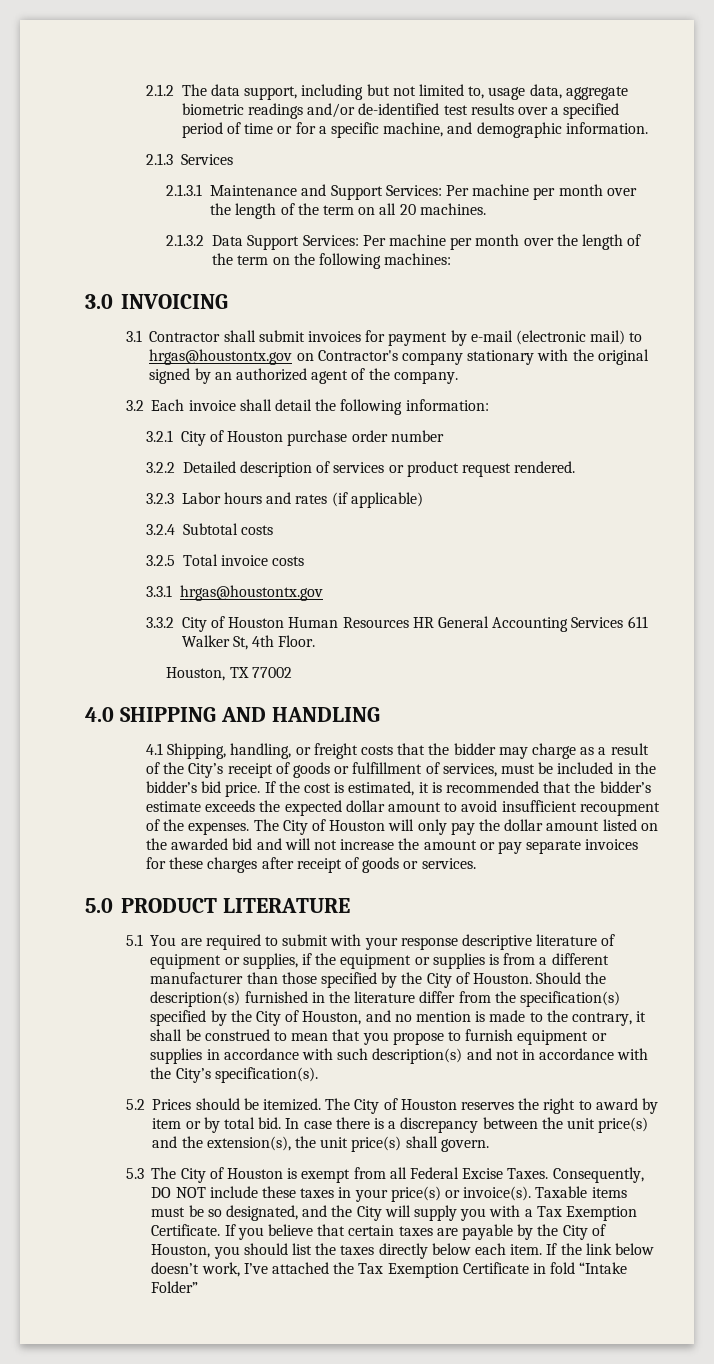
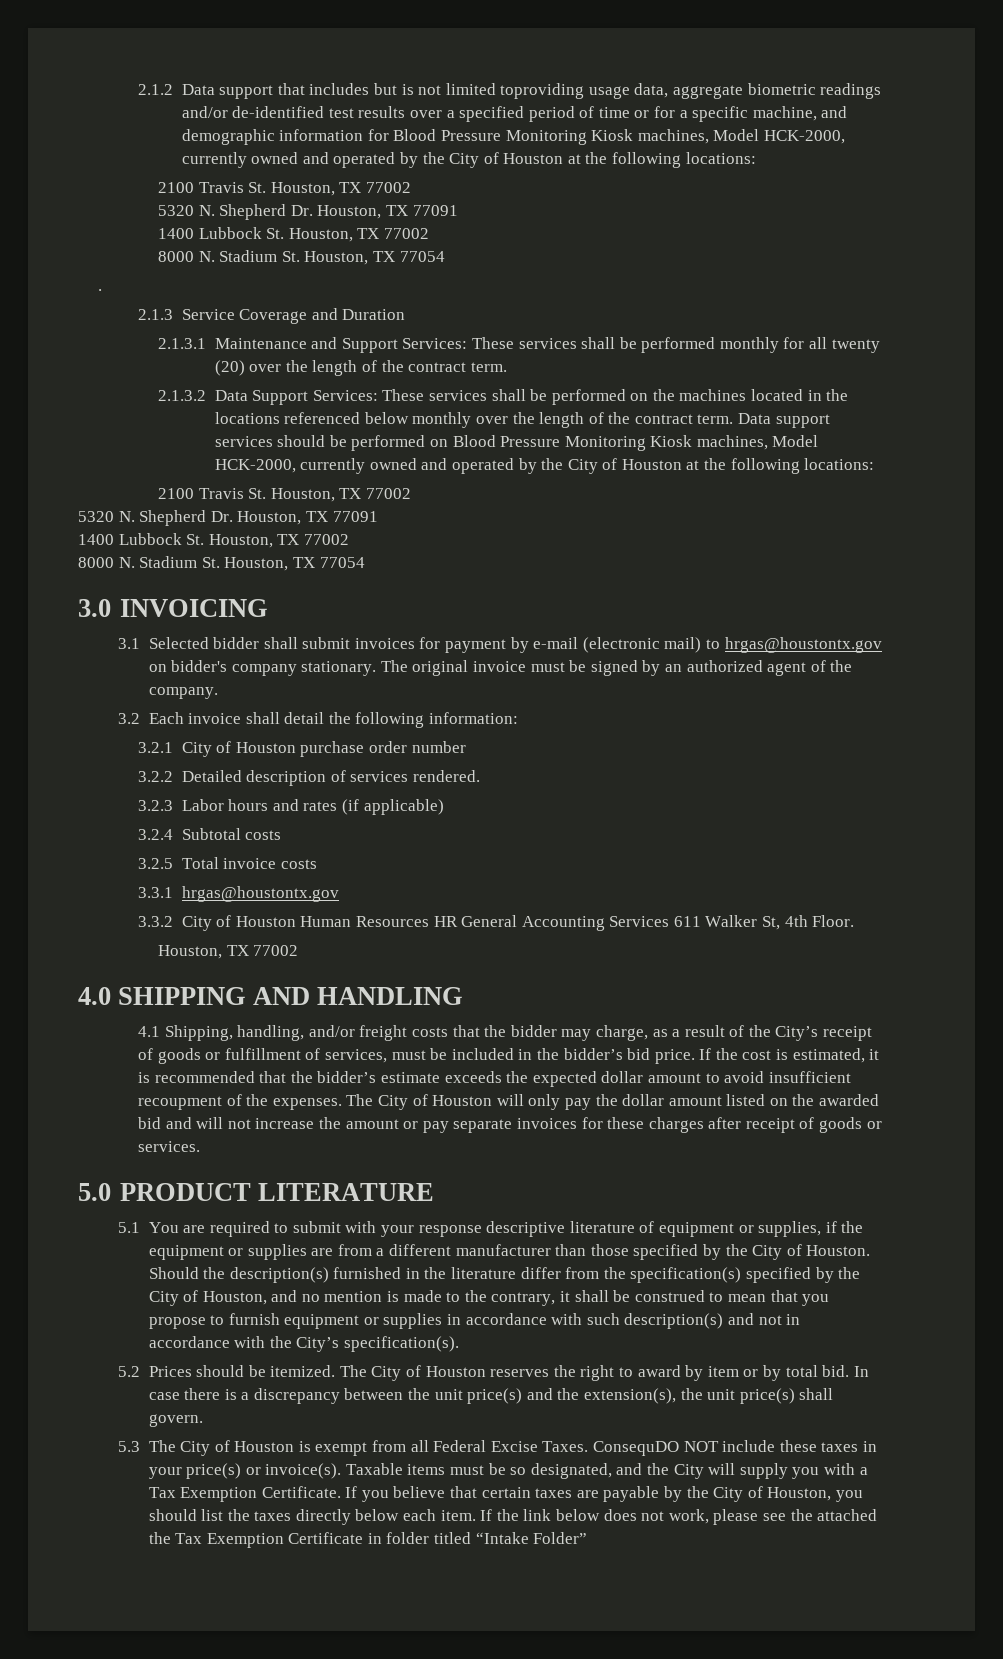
[181,84,390,100] The data support, including but -> [181,83,414,99] Data support that includes but is
[468,86,485,99] to, -> [500,83,585,99] toproviding
[565,122,648,134] [146,153,233,165] information. // 2.1.3 Services -> [279,129,845,145] [181,152,756,168] [158,182,412,196] [158,204,458,220] [158,227,430,242] [158,250,445,265] [98,289,103,291] [138,308,406,324] information for Blood Pressure Monitoring Kiosk machines, Model HCK-2000, currently owned and operated by the City of Houston at the following locations: // 2100 Travis St. Houston, TX 77002 // 5320 N. Shepherd Dr. Houston, TX 77091 // 1400 Lubbock St. Houston, TX 77002 // 8000 N. Stadium St. Houston, TX 77054 // . // 2.1.3 Service Coverage and Duration
[445,184,637,200] [210,203,486,219] Per machine per month over the length of the term on all 20 machines. -> [471,337,880,353] [214,360,507,376] These services shall be performed monthly for all twenty (20) over the length of the contract term.
[362,234,642,250] [212,253,452,269] Per machine per month over the length of the term on the following machines: -> [382,389,849,405] [214,412,830,428] [214,435,819,451] [214,458,875,474] [158,488,412,502] [78,510,378,526] [78,533,349,548] [78,556,365,571] These services shall be performed on the machines located in the locations referenced below monthly over the length of the contract term. Data support services should be performed on Blood Pressure Monitoring Kiosk machines, Model HCK-2000, currently owned and operated by the City of Houston at the following locations: // 2100 Travis St. Houston, TX 77002 // 5320 N. Shepherd Dr. Houston, TX 77091 // 1400 Lubbock St. Houston, TX 77002 // 8000 N. Stadium St. Houston, TX 77054
[149,331,221,342] Contractor -> [148,637,260,649] Selected bidder
[317,349,649,365] Contractor's company stationary with the original -> [171,660,587,676] bidder's company stationary. The original invoice must be
[388,461,511,477] or product request -> (409, 776) none
[295,747,311,755] or -> [308,1025,355,1037] and/or
[531,743,576,759] charge -> [595,1025,648,1041] charge,
[488,954,499,965] is -> [311,1248,334,1256] are
[552,1167,644,1183] [151,1187,172,1198] Consequently, DO -> [593,1441,680,1456] ConsequDO
[151,1262,268,1277] doesn’t work, I’ve -> [603,1509,813,1525] does not work, please see the
[550,1262,576,1274] fold -> [386,1532,472,1544] folder titled

